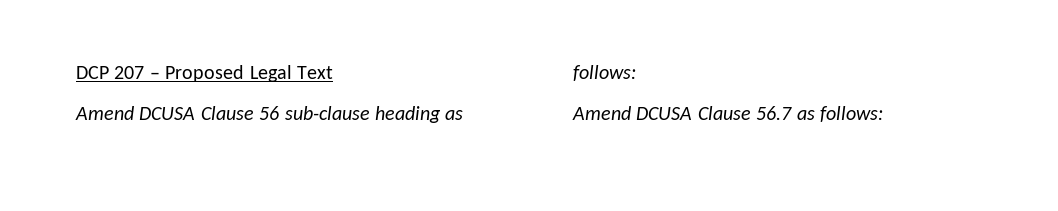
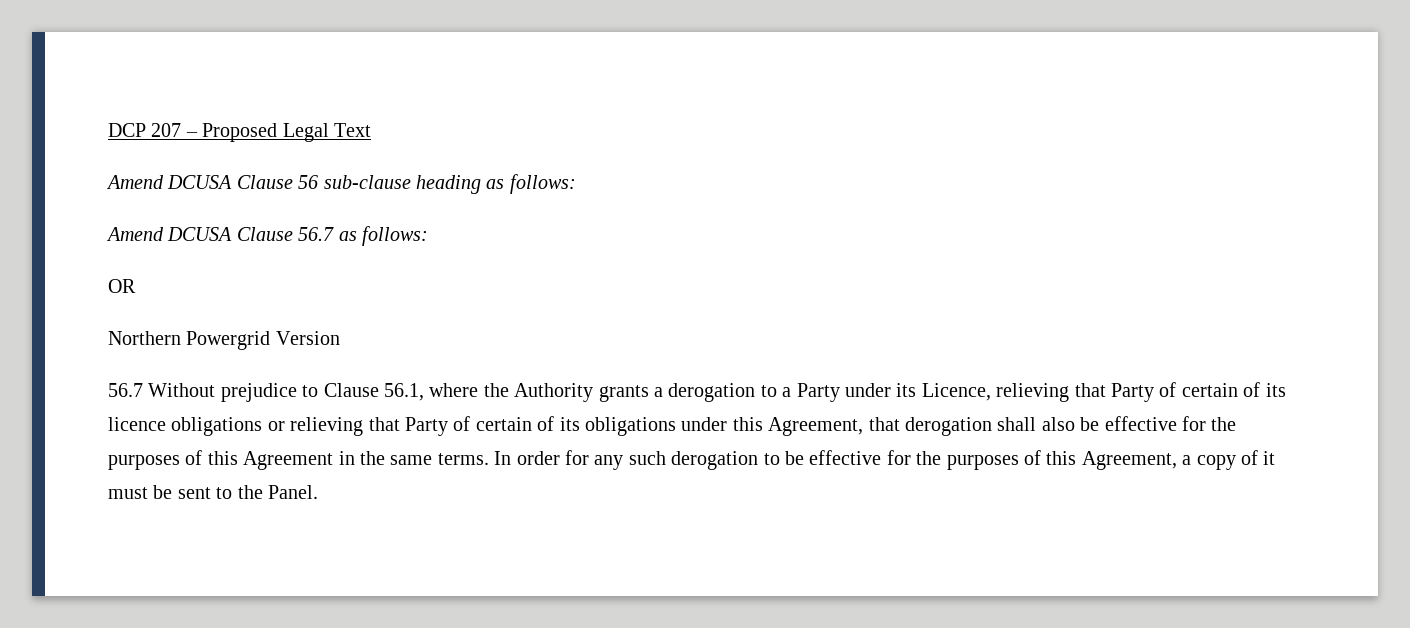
(883, 114) none -> [108,279,136,293] [108,331,340,350] [108,382,1286,402] [108,416,1237,436] [108,450,1276,470] [108,485,318,499] // OR // Northern Powergrid Version // 56.7 Without prejudice to Clause 56.1, where the Authority grants a derogation to a Party under its Licence, relieving that Party of certain of its licence obligations or relieving that Party of certain of its obligations under this Agreement, that derogation shall also be effective for the purposes of this Agreement in the same terms. In order for any such derogation to be effective for the purposes of this Agreement, a copy of it must be sent to the Panel.

